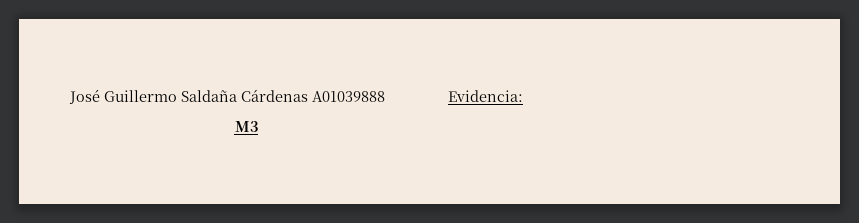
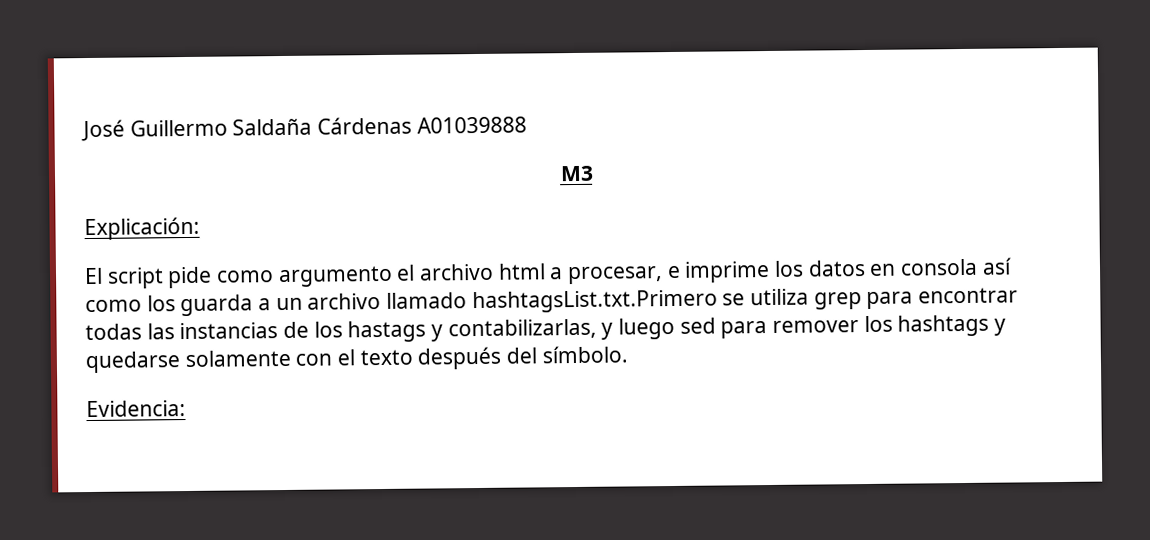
(259, 126) none -> [84,216,200,241] [84,257,1012,289] [85,287,1019,317] [85,314,1007,343] [85,345,628,374] // Explicación: // El script pide como argumento el archivo html a procesar, e imprime los datos en consola así como los guarda a un archivo llamado hashtagsList.txt.Primero se utiliza grep para encontrar todas las instancias de los hastags y contabilizarlas, y luego sed para remover los hashtags y quedarse solamente con el texto después del símbolo.

